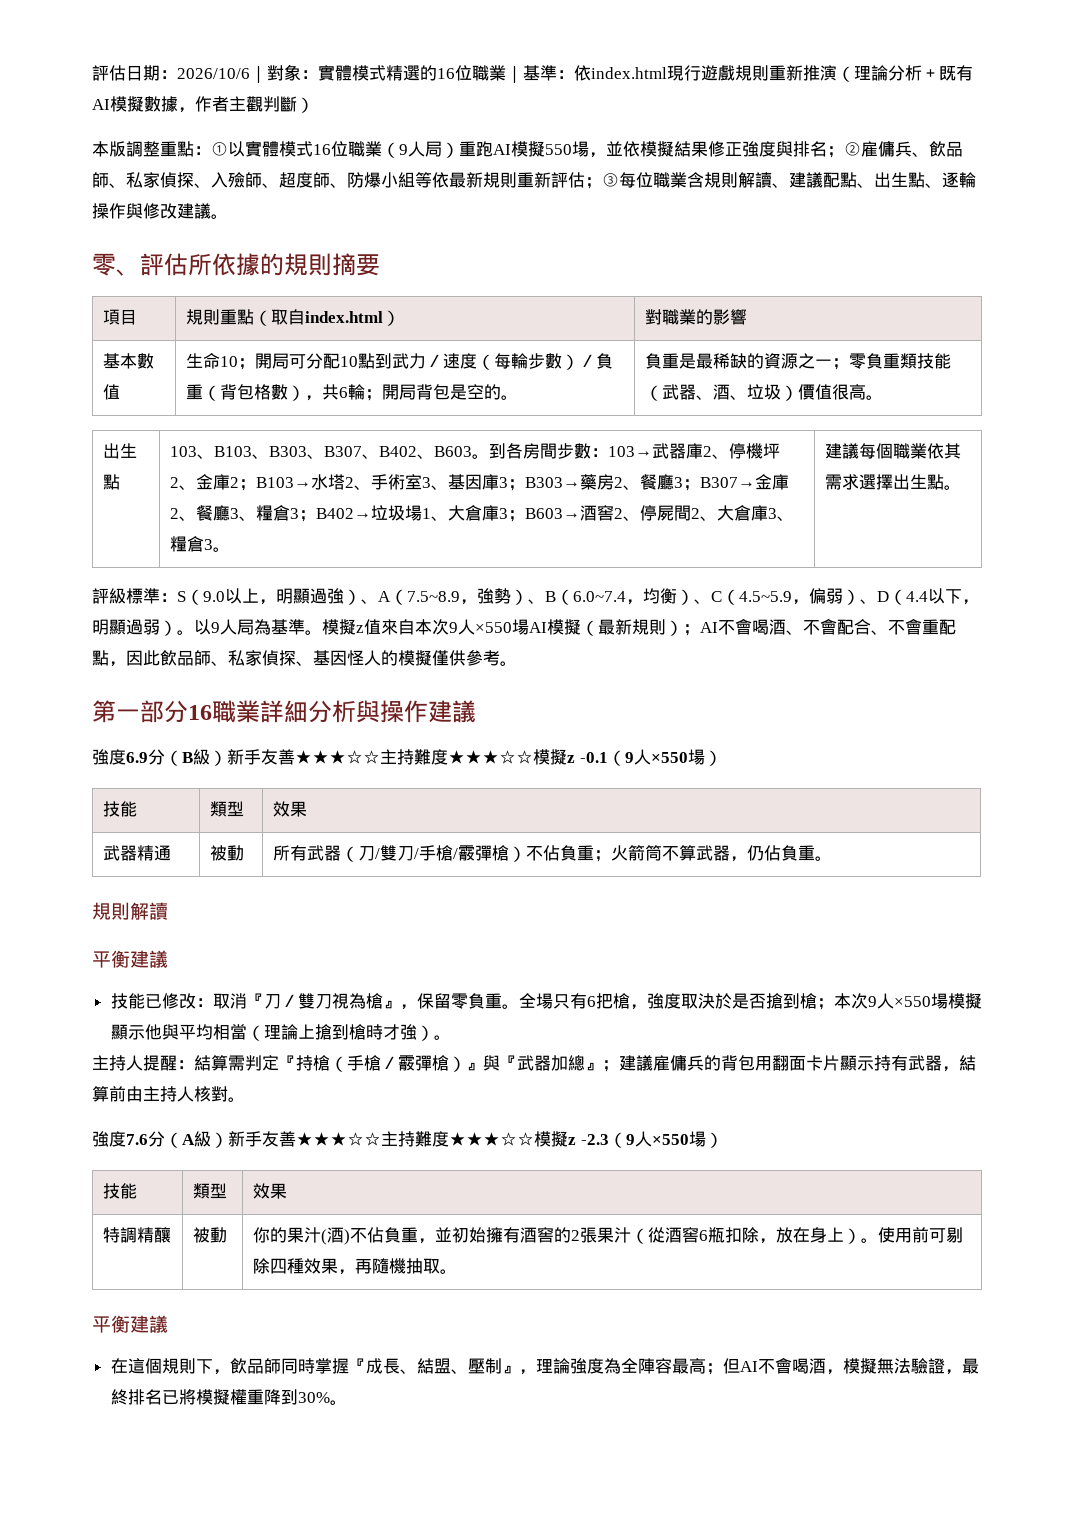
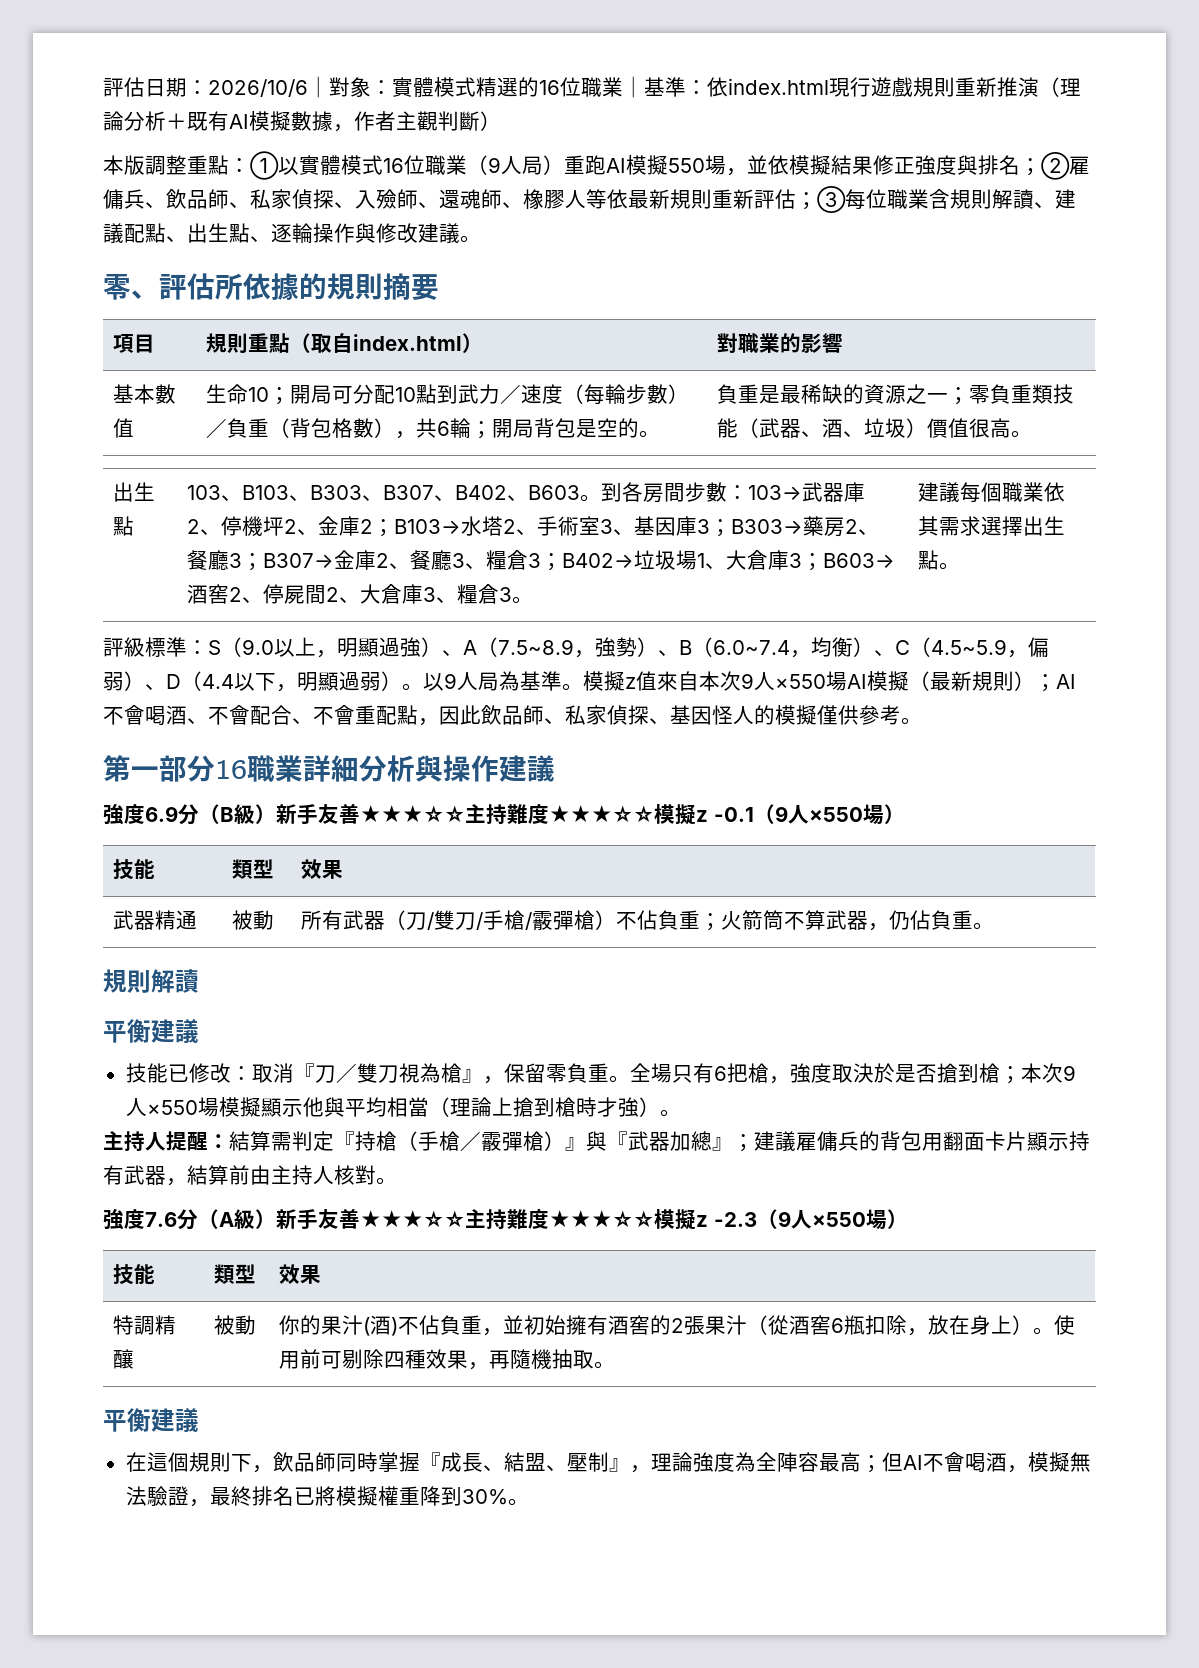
[279,172,415,188] 超度師、防爆小組 -> [439,189,586,209] 還魂師、橡膠人

